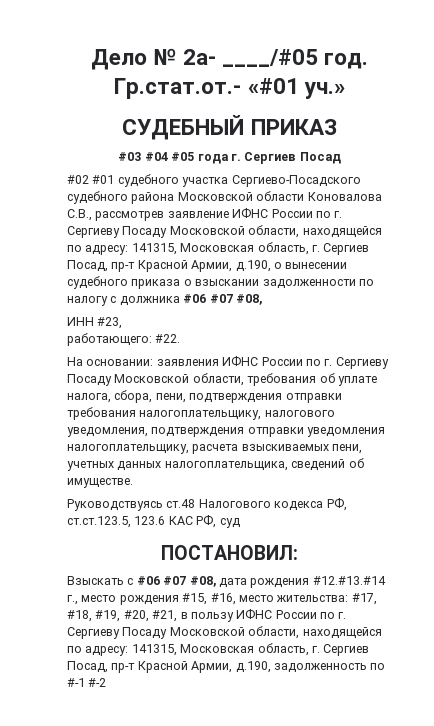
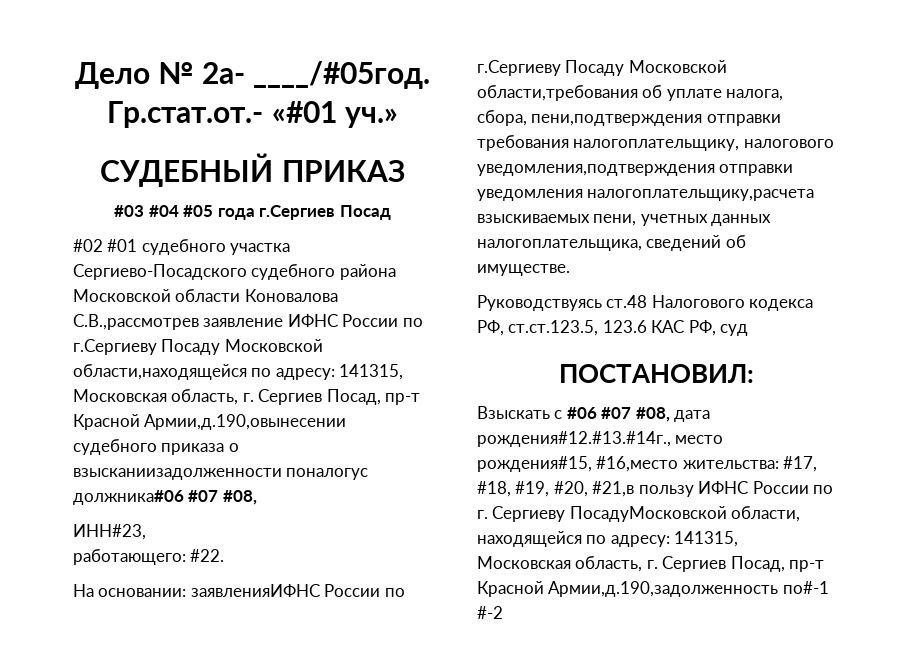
[221,49,368,69] ____/#05 год. -> [252,61,430,89] ____/#05год.
[230,152,297,164] г. Сергиев -> [259,205,336,220] г.Сергиев
[67,209,165,221] С.В., рассмотрев -> [73,314,199,330] С.В.,рассмотрев
[334,211,343,218] [67,225,382,238] г. Сергиеву Посаду Московской области, находящейся -> [73,339,323,355] [73,364,247,380] г.Сергиеву Посаду Московской области,находящейся
[191,260,348,272] [67,276,374,289] [67,294,207,306] Армии, д.190, о вынесении судебного приказа о взыскании задолженности по налогу с должника #06 -> [144,414,347,430] [73,439,239,455] [73,468,369,480] [73,490,184,505] Армии,д.190,овынесении судебного приказа о взысканиизадолженности поналогус должника#06
[67,317,123,329] ИНН #23, -> [73,524,146,540] ИНН#23,
[156,356,389,369] [67,373,317,386] заявления ИФНС России по г. Сергиеву Посаду Московской области, требования -> [190,584,405,597] [477,60,727,76] [477,85,638,101] заявленияИФНС России по г.Сергиеву Посаду Московской области,требования
[155,393,283,403] пени, подтверждения -> [531,114,703,126] пени,подтверждения
[67,427,386,437] [67,444,239,454] уведомления, подтверждения отправки уведомления налогоплательщику, расчета -> [477,164,794,176] [477,189,815,201] уведомления,подтверждения отправки уведомления налогоплательщику,расчета
[250,576,386,588] [67,593,274,605] рождения #12.#13.#14 г., место рождения #15, #16, место -> [477,431,724,447] [477,456,679,472] рождения#12.#13.#14г., место рождения#15, #16,место
[152,610,188,622] #21, в -> [592,481,635,497] #21,в
[122,627,245,639] Посаду Московской -> [569,506,727,522] ПосадуМосковской
[191,661,386,673] [67,678,85,687] Армии, д.190, задолженность по #-1 -> [548,581,829,597] Армии,д.190,задолженность по#-1

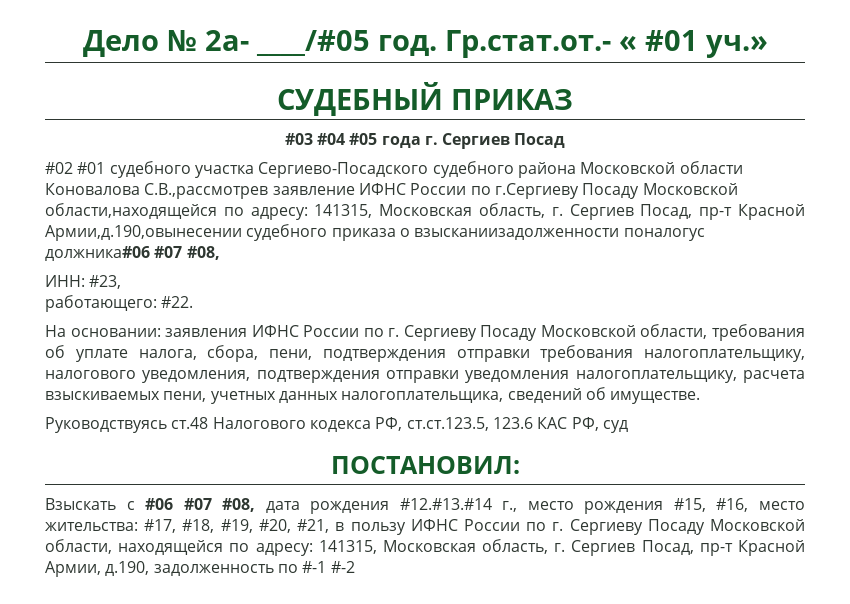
[252,61,430,89] [107,101,337,128] ____/#05год. Гр.стат.от.- «#01 -> [255,30,698,58] ____/#05 год. Гр.стат.от.- « #01
[259,205,336,220] г.Сергиев -> [424,133,511,149] г. Сергиев
[73,524,146,540] ИНН#23, -> [45,275,122,289] ИНН: #23,
[190,584,405,597] [477,60,727,76] [477,85,638,101] заявленияИФНС России по г.Сергиеву Посаду Московской области,требования -> [165,324,805,341] заявления ИФНС России по г. Сергиеву Посаду Московской области, требования
[531,114,703,126] пени,подтверждения -> [269,349,446,362] пени, подтверждения
[477,164,794,176] [477,189,815,201] уведомления,подтверждения отправки уведомления налогоплательщику,расчета -> [142,370,805,383] уведомления, подтверждения отправки уведомления налогоплательщику, расчета
[477,431,724,447] [477,456,679,472] рождения#12.#13.#14г., место рождения#15, #16,место -> [310,498,806,514] рождения #12.#13.#14 г., место рождения #15, #16, место
[592,481,635,497] #21,в -> [297,519,345,533] #21, в
[569,506,727,522] ПосадуМосковской -> [647,519,805,535] Посаду Московской
[548,581,829,597] Армии,д.190,задолженность по#-1 -> [45,561,327,577] Армии, д.190, задолженность по #-1

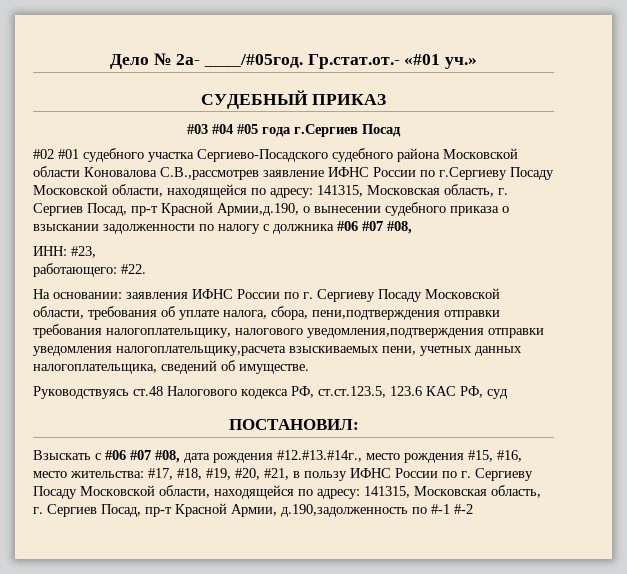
[255,30,698,58] ____/#05 год. Гр.стат.от.- « #01 -> [203,54,441,69] ____/#05год. Гр.стат.от.- «#01
[424,133,511,149] г. Сергиев -> [294,124,358,137] г.Сергиев
[45,203,217,219] области,находящейся -> [112,184,247,198] области, находящейся
[45,224,705,241] [45,246,150,261] Армии,д.190,овынесении судебного приказа о взысканиизадолженности поналогус должника#06 -> [217,202,509,216] [33,221,358,234] Армии,д.190, о вынесении судебного приказа о взыскании задолженности по налогу с должника #06
[269,349,446,362] пени, подтверждения -> [312,310,440,320] пени,подтверждения
[142,370,805,383] уведомления, подтверждения отправки уведомления налогоплательщику, расчета -> [307,328,544,338] [33,346,286,356] уведомления,подтверждения отправки уведомления налогоплательщику,расчета
[399,498,518,512] #12.#13.#14 г., -> [277,450,362,462] #12.#13.#14г.,
[105,561,274,576] д.190, задолженность -> [281,504,408,517] д.190,задолженность

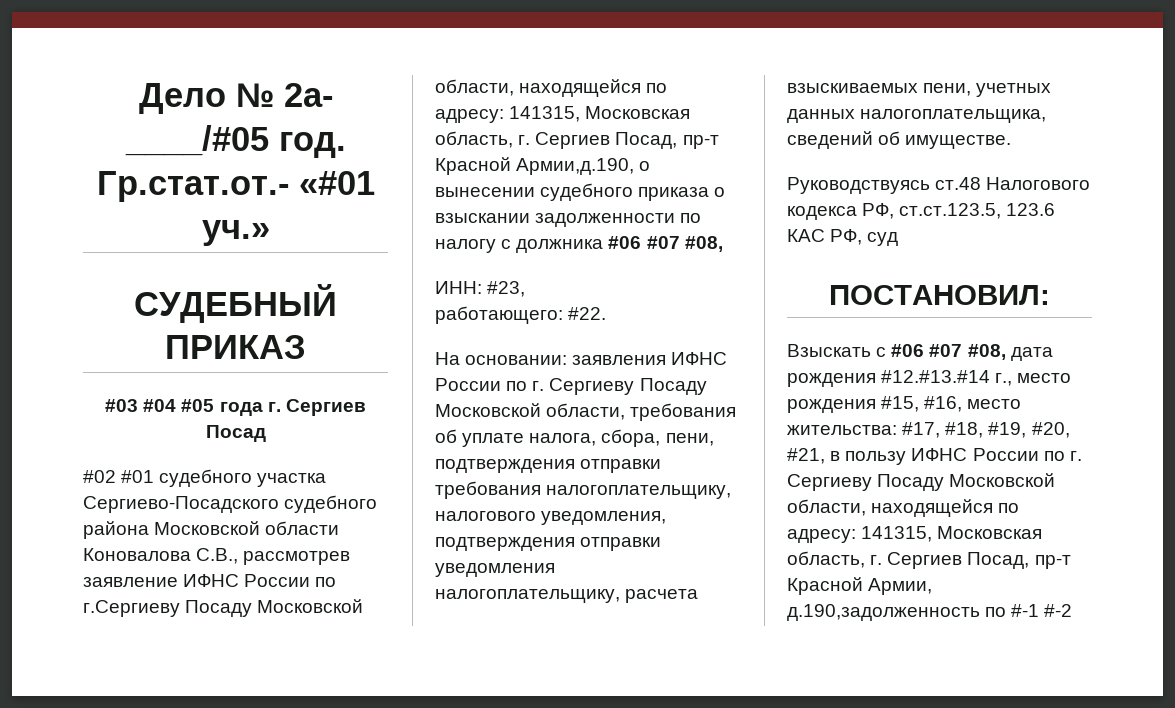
[203,54,303,68] ____/#05год. -> [124,125,346,158] ____/#05 год.
[294,124,358,137] г.Сергиев -> [267,399,366,416] г. Сергиев
[160,167,259,180] С.В.,рассмотрев -> [196,548,351,565] С.В., рассмотрев
[312,310,440,320] пени,подтверждения -> [665,433,714,446] [435,459,575,473] пени, подтверждения
[307,328,544,338] [33,346,286,356] уведомления,подтверждения отправки уведомления налогоплательщику,расчета -> [541,511,667,525] [435,537,662,551] [435,563,555,577] [435,589,699,603] уведомления, подтверждения отправки уведомления налогоплательщику, расчета
[277,450,362,462] #12.#13.#14г., -> [881,370,1013,386] #12.#13.#14 г.,

